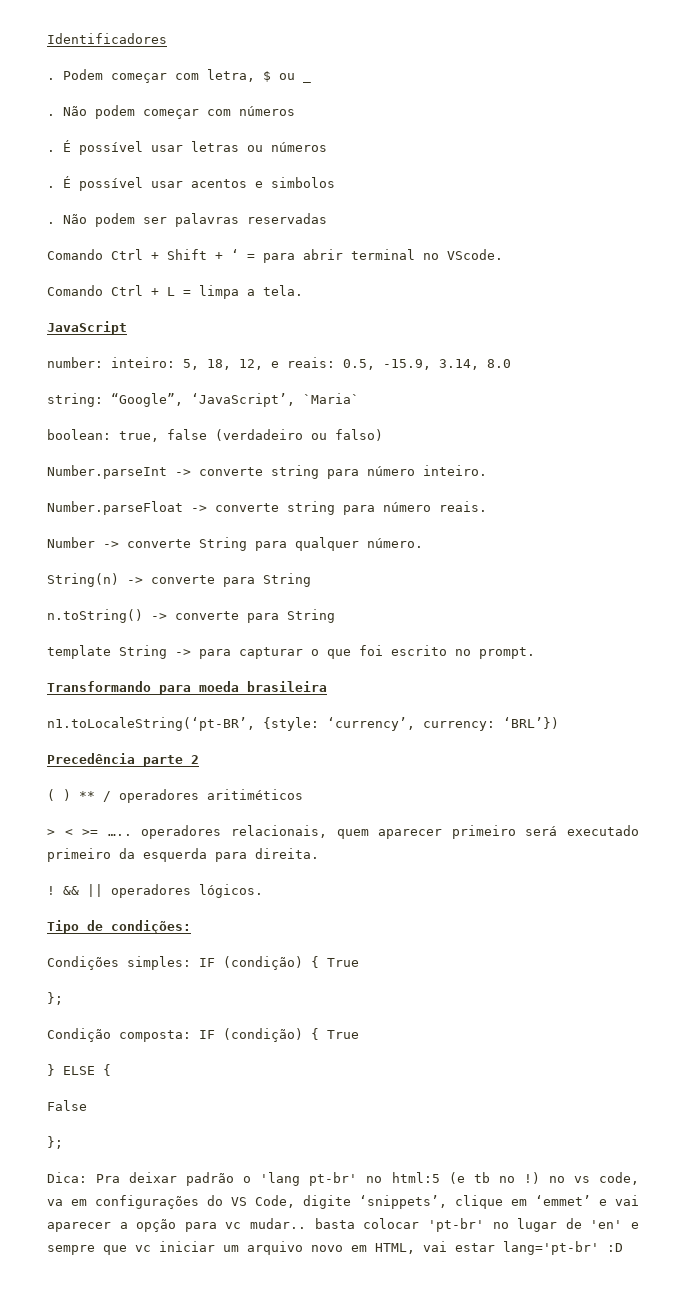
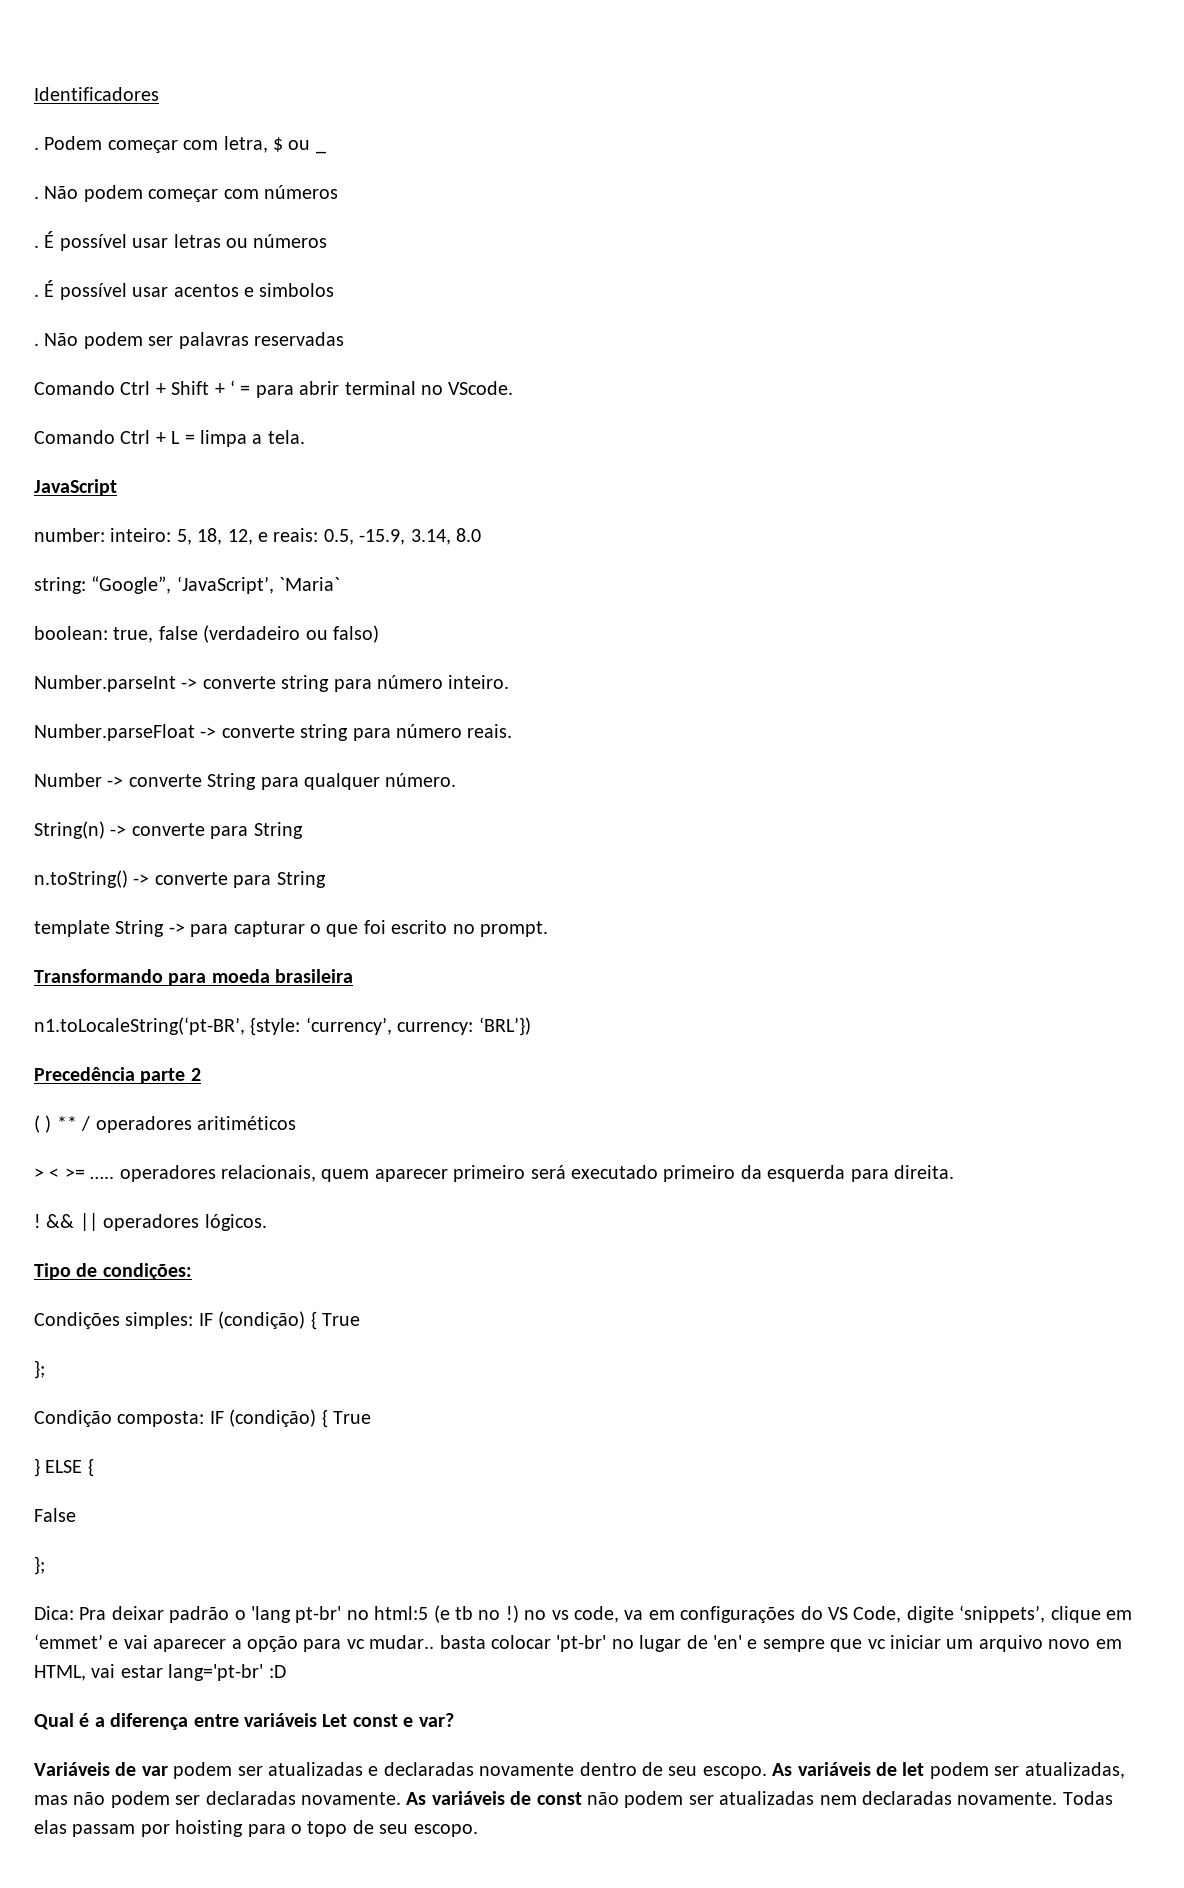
(623, 1247) none -> [34,1713,454,1730] [34,1762,1125,1779] [34,1791,1113,1808] [34,1820,478,1837] // Qual é a diferença entre variáveis Let const e var? // Variáveis de var podem ser atualizadas e declaradas novamente dentro de seu escopo. As variáveis de let podem ser atualizadas, mas não podem ser declaradas novamente. As variáveis de const não podem ser atualizadas nem declaradas novamente. Todas elas passam por hoisting para o topo de seu escopo.

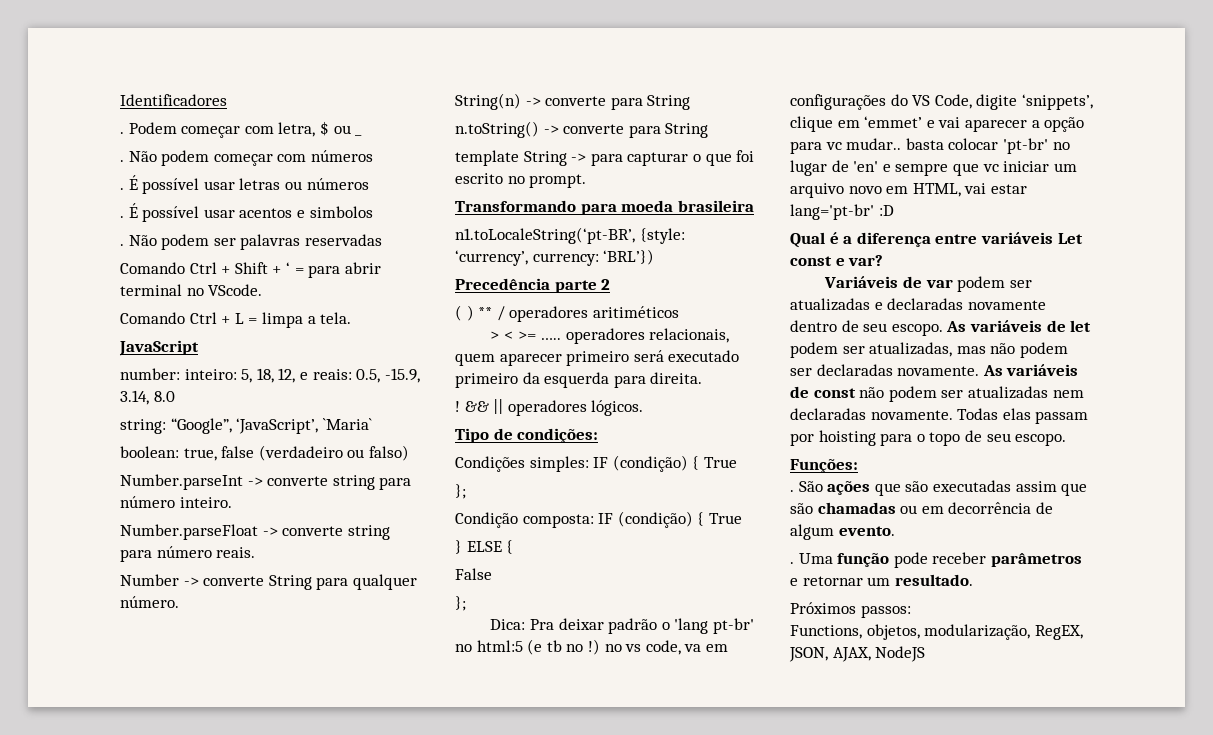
(478, 1830) none -> [790,459,858,473] [790,480,1088,496] [790,502,1053,514] [790,524,895,540] [790,552,1082,568] [790,574,973,586] [790,602,911,618] [790,624,1083,640] [789,646,926,662] // Funções: // . São ações que são executadas assim que são chamadas ou em decorrência de algum evento. // . Uma função pode receber parâmetros e retornar um resultado. // Próximos passos: // Functions, objetos, modularização, RegEX, JSON, AJAX, NodeJS

